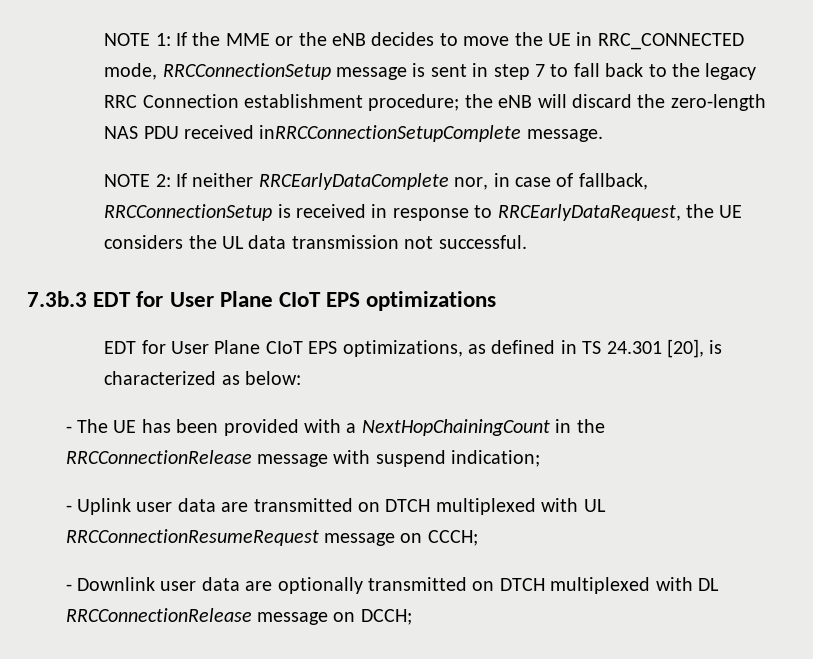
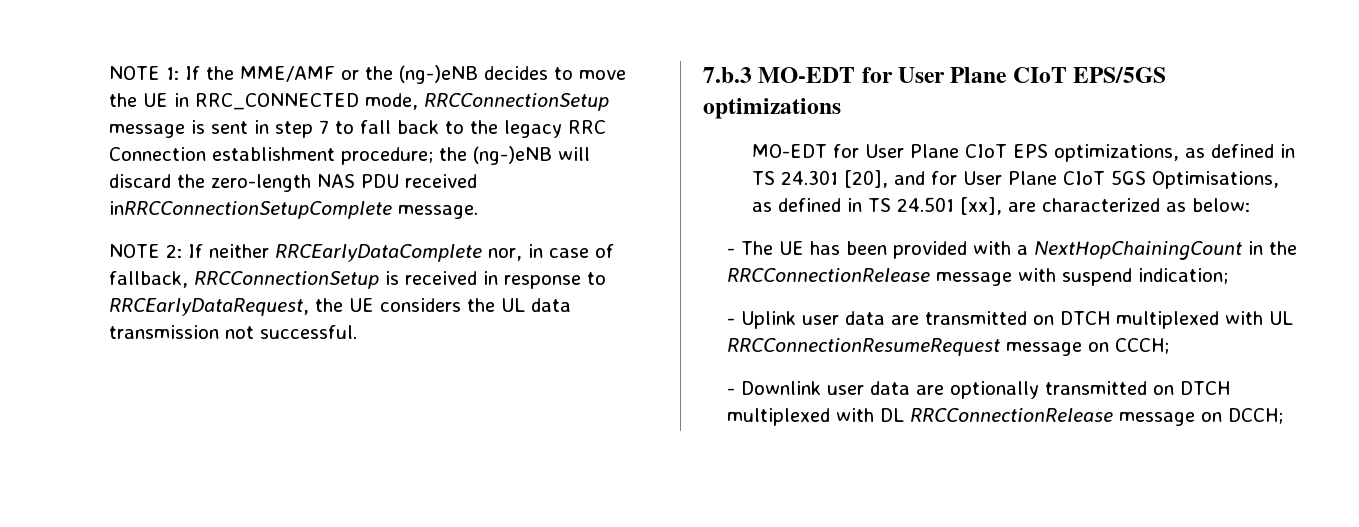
[225,33,270,46] MME -> [239,66,335,82] MME/AMF
[332,33,367,46] eNB -> [398,65,478,84] (ng-)eNB
[498,95,533,108] eNB -> [472,146,552,165] (ng-)eNB
[27,291,361,307] 7.3b.3 EDT for User Plane CIoT EPS -> [703,67,1167,83] 7.b.3 MO-EDT for User Plane CIoT EPS/5GS
[104,341,137,354] EDT -> [751,144,827,158] MO-EDT
[709,340,723,354] is -> [893,170,1279,189] [751,197,1036,215] and for User Plane CIoT 5GS Optimisations, as defined in TS 24.501 [xx], are

